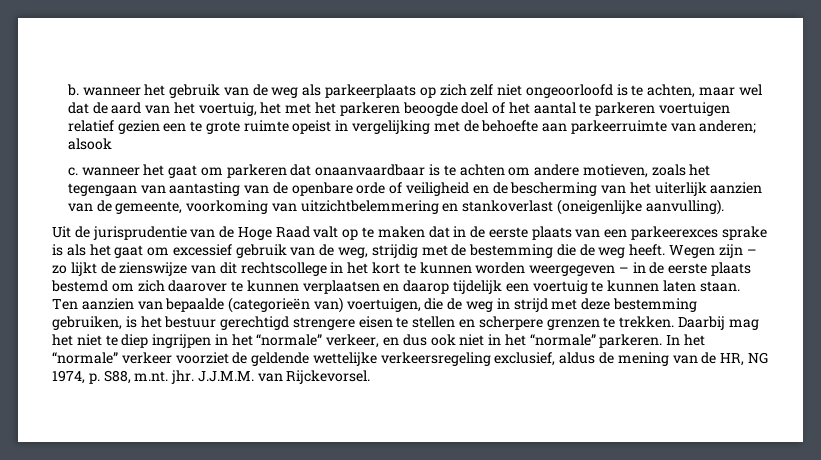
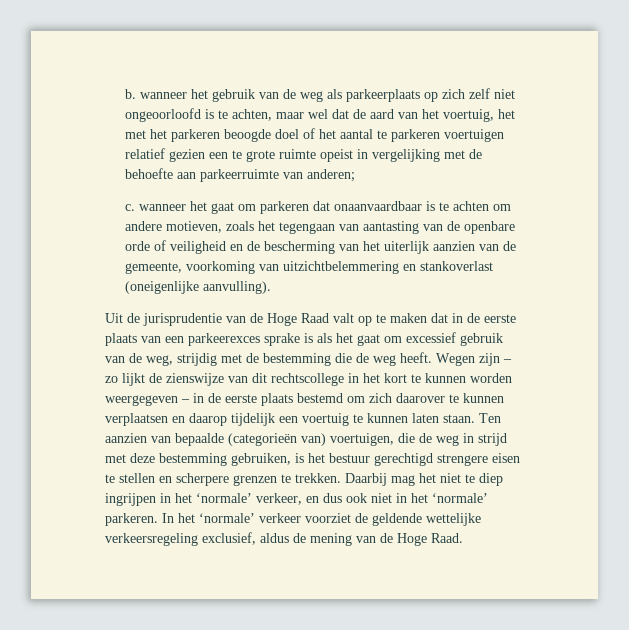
[67,138,112,150] alsook -> (356, 175) none
[256,334,323,346] “normale” -> [196,493,252,503] ‘normale’
[529,334,596,346] “normale” -> [432,493,488,503] ‘normale’
[52,352,118,364] “normale” -> [199,513,255,523] ‘normale’
[720,352,768,366] [52,370,371,384] HR, NG 1974, p. S88, m.nt. jhr. J.J.M.M. van Rijckevorsel. -> [397,533,463,546] Hoge Raad.

